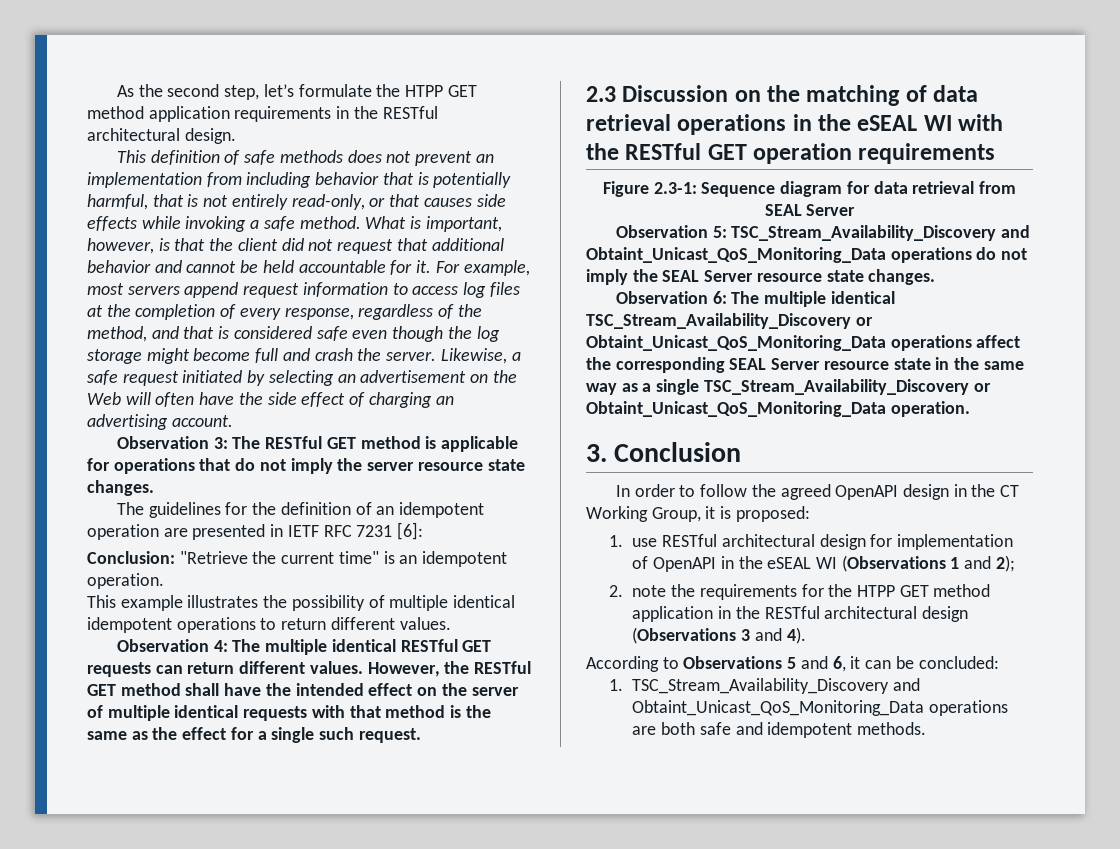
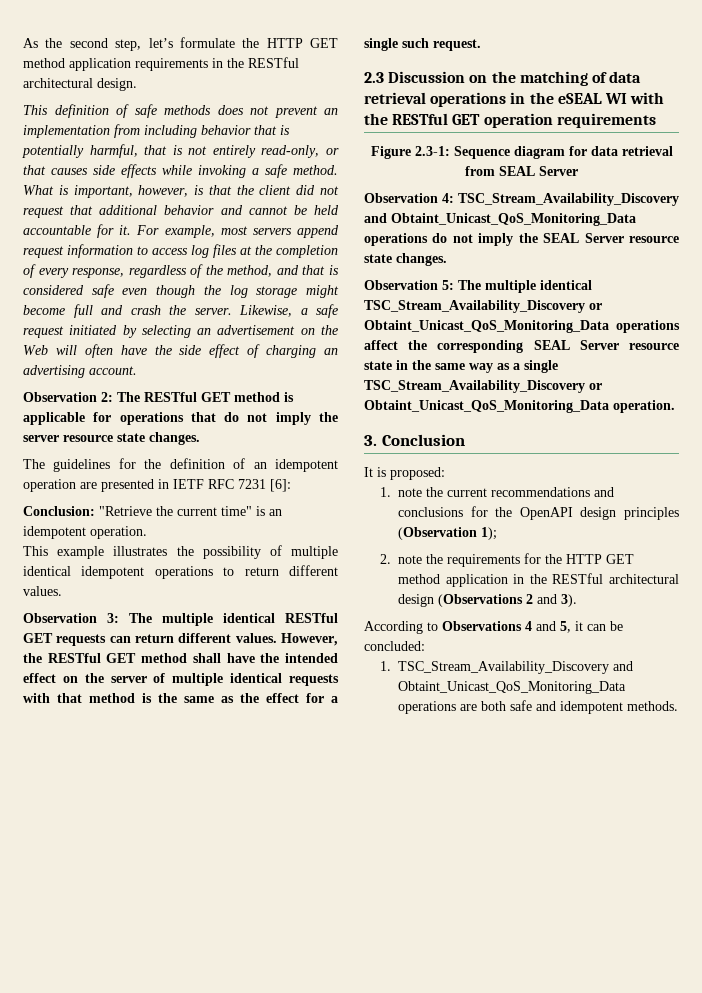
[405,85,444,97] HTPP -> [266,38,303,48] HTTP
[213,437,228,449] 3: -> [101,392,113,402] 2:
[213,640,228,652] 4: -> [107,613,119,623] 3:
[712,226,727,238] 5: -> [442,193,454,203] 4:
[712,291,727,304] 6: -> [442,280,454,290] 5:
[615,484,1020,500] [586,506,810,522] [609,534,1013,550] [632,555,1015,572] In order to follow the agreed OpenAPI design in the CT Working Group, it is proposed: // 1. use RESTful architectural design for implementation of OpenAPI in the eSEAL WI (Observations 1 and 2); -> [364,467,445,480] [380,487,615,497] [398,506,679,520] [398,527,498,540] It is proposed: // 1. note the current recommendations and conclusions for the OpenAPI design principles (Observation 1);
[856,585,895,597] HTPP -> [566,554,603,564] HTTP
[741,627,806,644] 3 and 4). -> [526,594,578,607] 2 and 3).
[787,656,846,672] 5 and 6, -> [525,621,571,633] 4 and 5,

